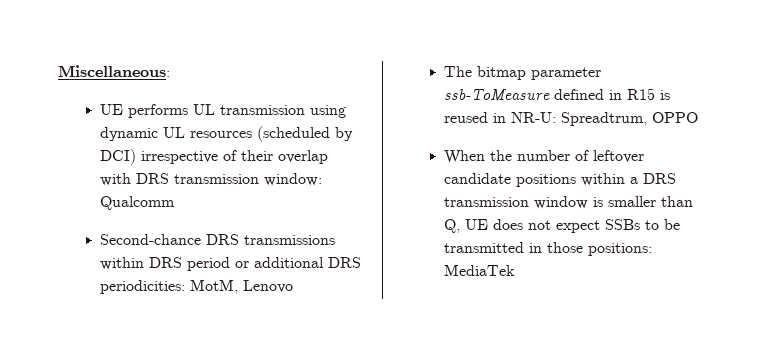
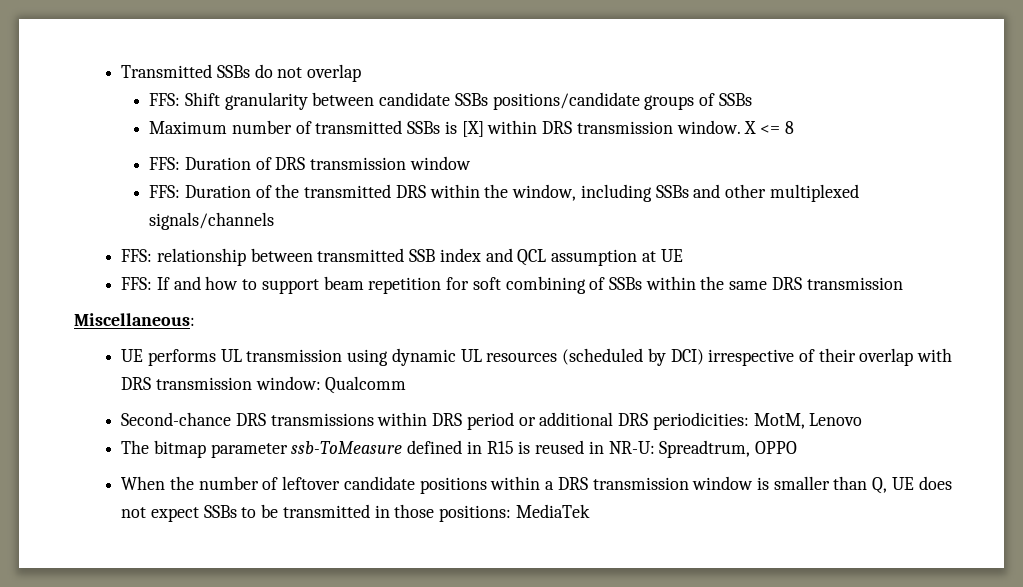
(58, 71) none -> [121,64,362,82] [149,92,752,110] [149,120,794,137] [149,156,471,170] [149,184,859,202] [149,212,275,230] [121,248,683,266] [121,276,903,294] Transmitted SSBs do not overlap // FFS: Shift granularity between candidate SSBs positions/candidate groups of SSBs // Maximum number of transmitted SSBs is [X] within DRS transmission window. X <= 8 // FFS: Duration of DRS transmission window // FFS: Duration of the transmitted DRS within the window, including SSBs and other multiplexed signals/channels // FFS: relationship between transmitted SSB index and QCL assumption at UE // FFS: If and how to support beam repetition for soft combining of SSBs within the same DRS transmission //

